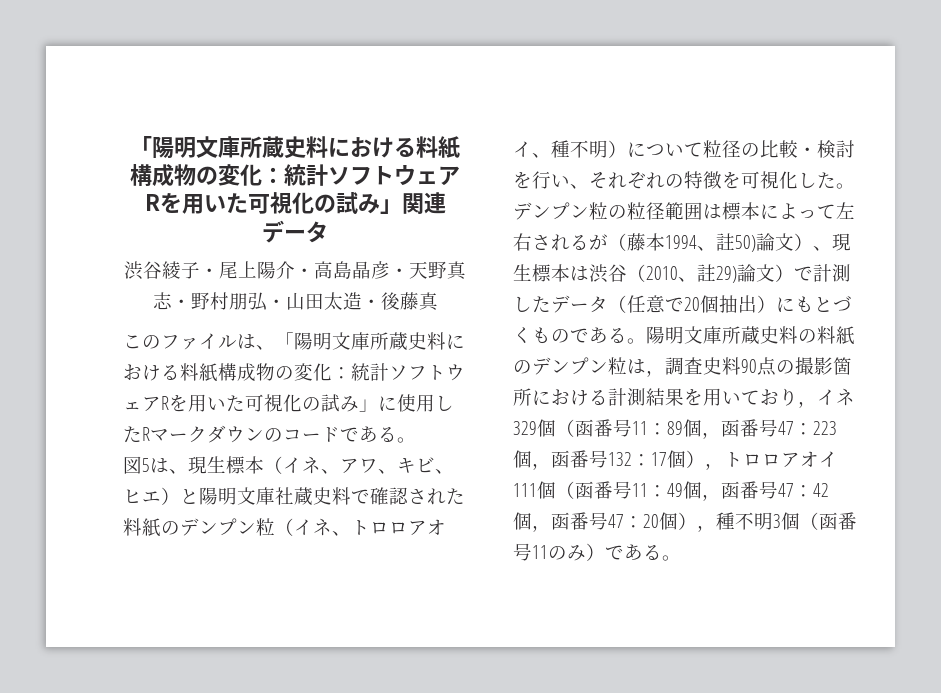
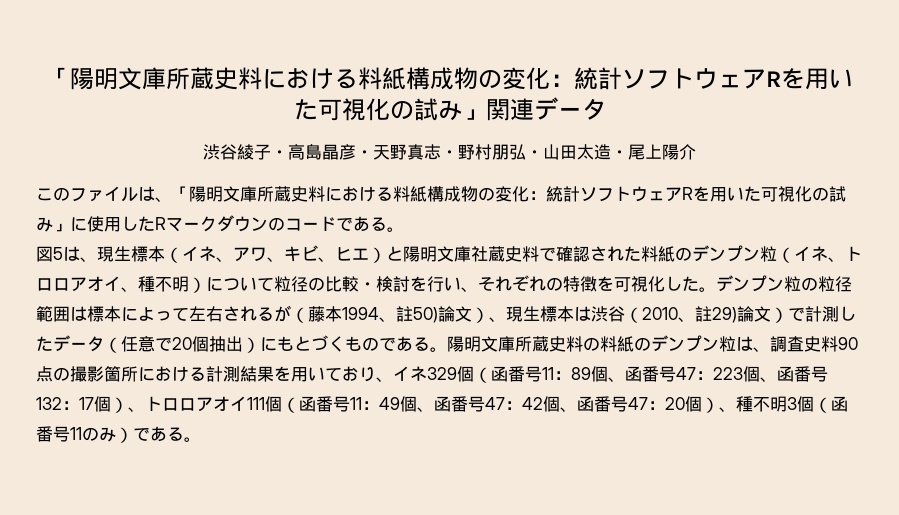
[219,261,314,279] 尾上陽介・ -> (288, 154) none
[380,292,438,311] 後藤真 -> [628,144,696,160] 尾上陽介
[646,370,665,377] ， -> [753,347,770,352] 、
[798,401,817,408] ， -> [376,377,393,382] 、
[702,432,721,439] ， -> [608,377,625,382] 、
[532,463,551,470] ， -> [760,377,777,382] 、
[705,463,724,470] ， -> [128,407,145,412] 、
[702,494,721,501] ， -> [417,407,434,412] 、
[532,525,551,532] ， -> [560,407,577,412] 、
[697,525,716,532] ， -> [719,407,736,412] 、

